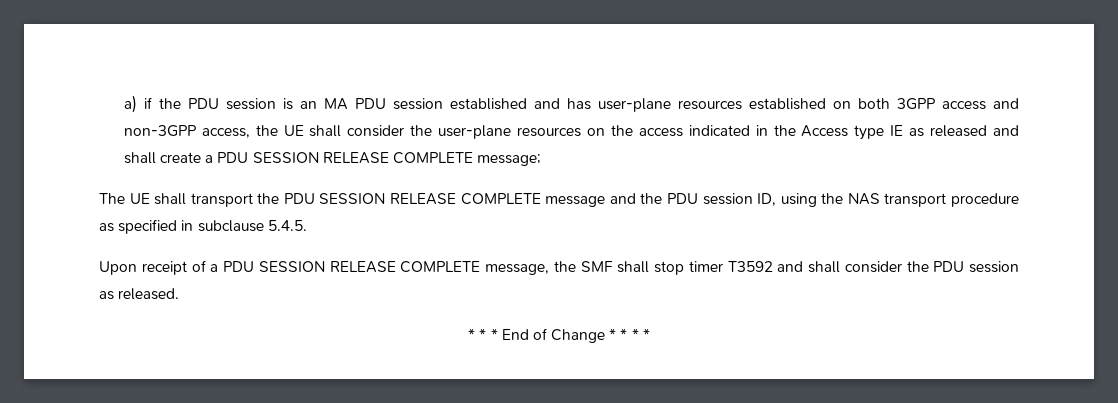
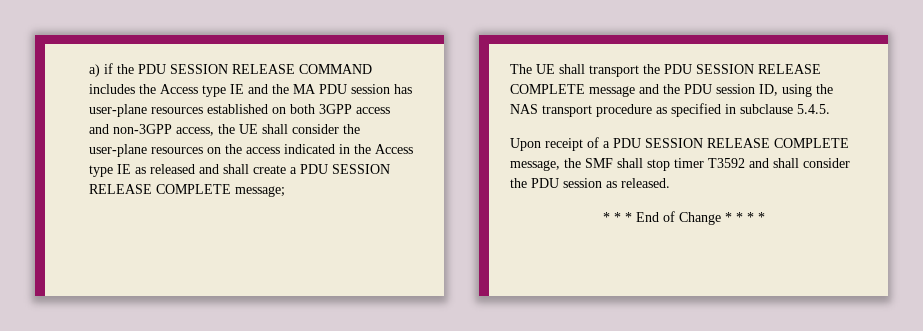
[225,98,317,110] session is an -> [169,64,372,74] [88,84,289,97] SESSION RELEASE COMMAND includes the Access type IE and the
[449,98,560,110] established and -> (390, 89) none

